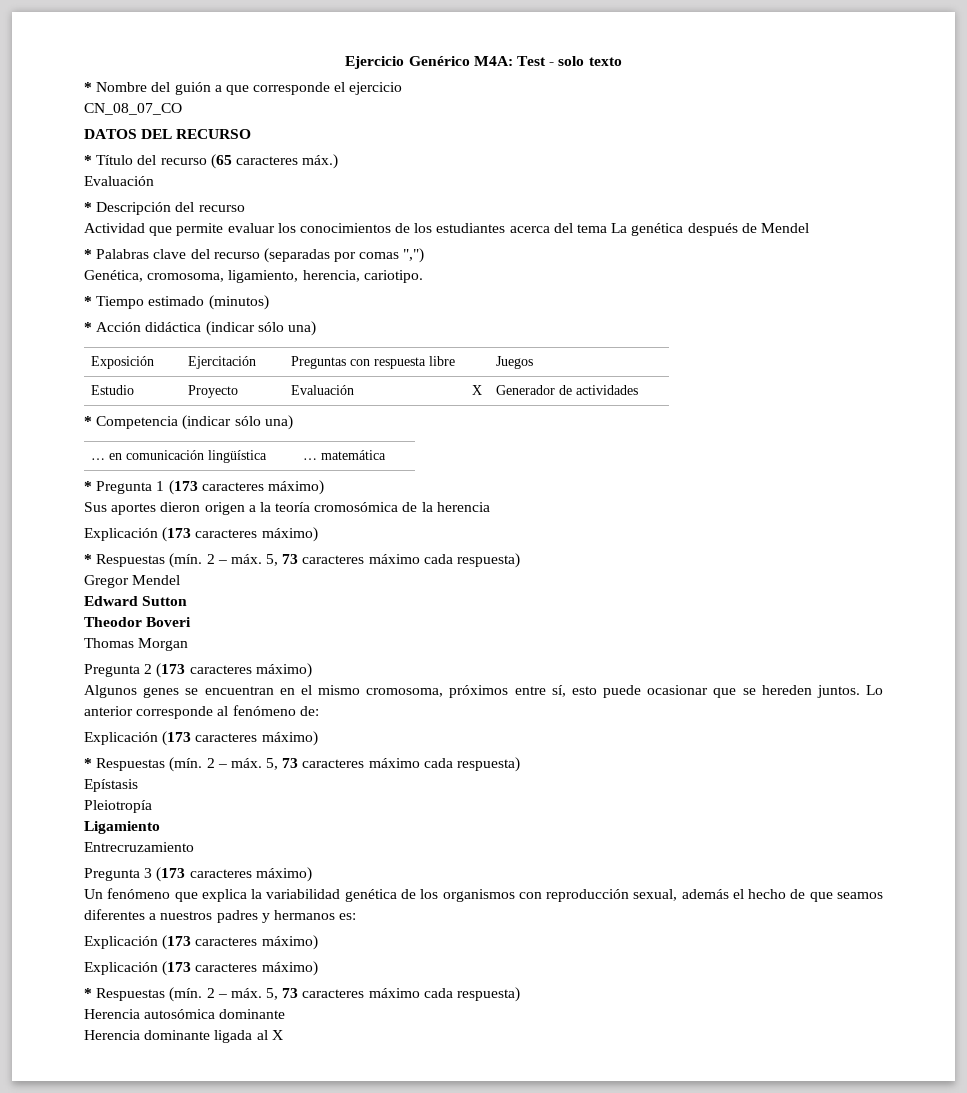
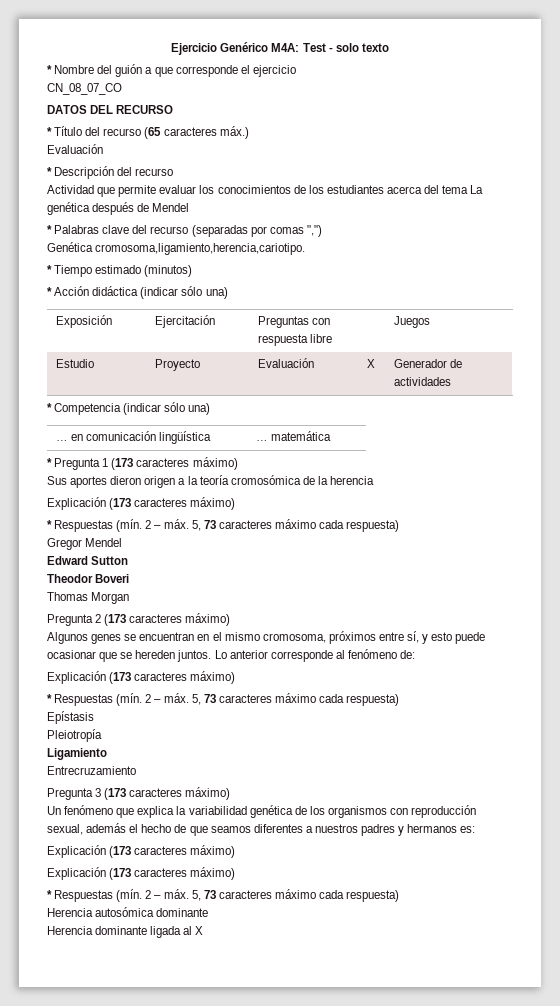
[84,270,423,283] Genética, cromosoma, ligamiento, herencia, cariotipo. -> [47,242,306,255] Genética cromosoma,ligamiento,herencia,cariotipo.
(566, 691) none -> [422,634,429,644] y

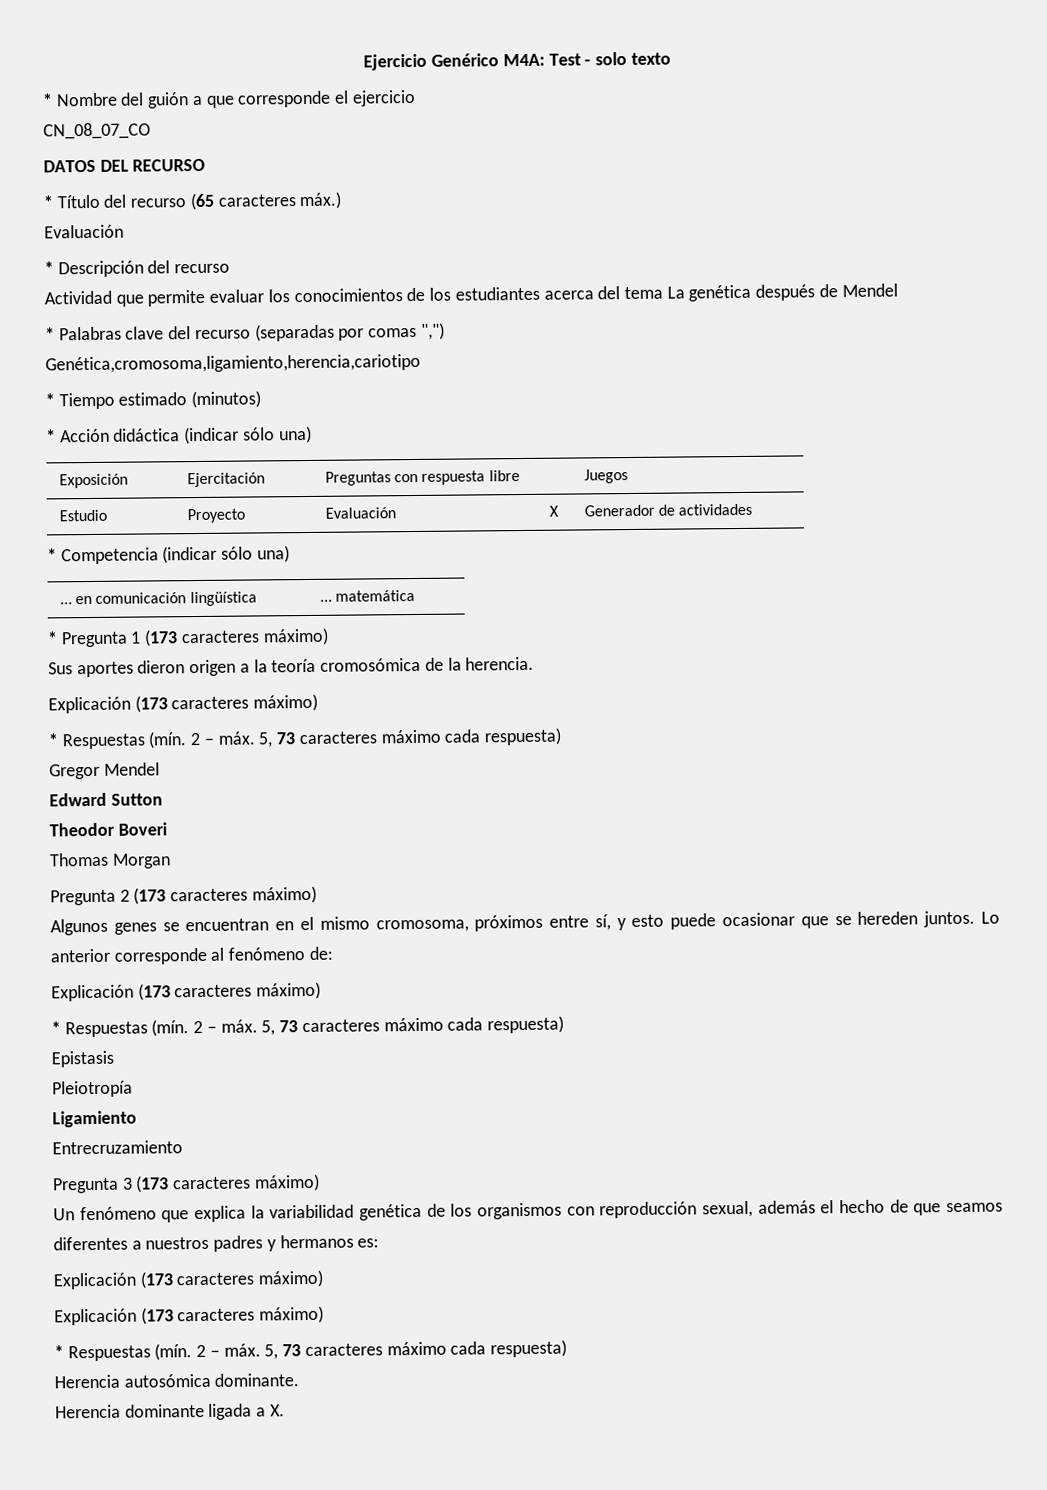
[47,242,306,255] Genética cromosoma,ligamiento,herencia,cariotipo. -> [45,353,421,374] Genética,cromosoma,ligamiento,herencia,cariotipo
[330,476,375,485] herencia -> [465,656,535,671] herencia.
[47,711,94,724] Epístasis -> [51,1050,114,1068] Epistasis
[156,908,209,917] dominante -> [214,1373,300,1387] dominante.
[183,926,204,935] al X -> [256,1404,285,1417] a X.

